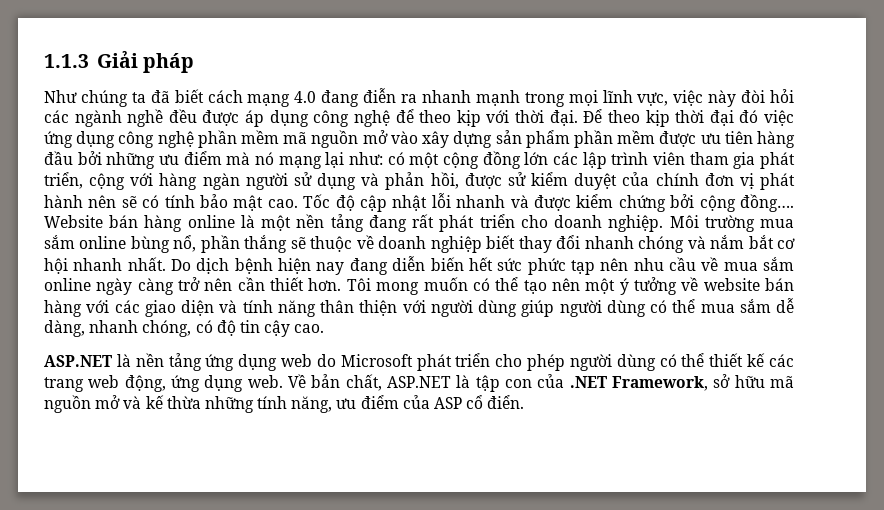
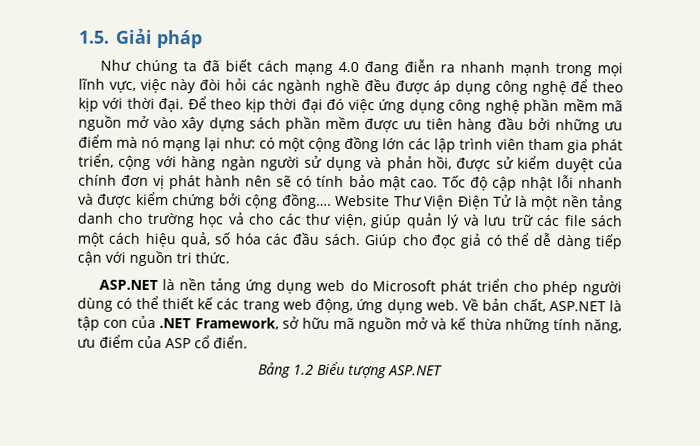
[44,54,89,68] 1.1.3 -> [78,30,109,44] 1.5.
[495,130,570,148] sản phẩm -> [248,117,281,129] sách
[109,214,795,232] [44,235,796,253] [44,256,795,275] [44,277,795,295] [44,298,794,317] [44,320,325,337] bán hàng online là một nền tảng đang rất phát triển cho doanh nghiệp. Môi trường mua sắm online bùng nổ, phần thắng sẽ thuộc về doanh nghiệp biết thay đổi nhanh chóng và nắm bắt cơ hội nhanh nhất. Do dịch bệnh hiện nay đang diễn biến hết sức phức tạp nên nhu cầu về mua sắm online ngày càng trở nên cần thiết hơn. Tôi mong muốn có thể tạo nên một ý tưởng về website bán hàng với các giao diện và tính năng thân thiện với người dùng giúp người dùng có thể mua sắm dễ dàng, nhanh chóng, có độ tin cậy cao. -> [393,194,623,211] [77,212,624,229] [77,232,623,250] [77,250,230,267] Thư Viện Điện Tử là một nền tảng danh cho trường học vả cho các thư viện, giúp quản lý và lưu trữ các file sách một cách hiệu quả, số hóa các đầu sách. Giúp cho đọc giả có thể dễ dàng tiếp cận với nguồn tri thức.
(525, 402) none -> [258,361,444,379] // Bảng 1.2 Biểu tượng ASP.NET

